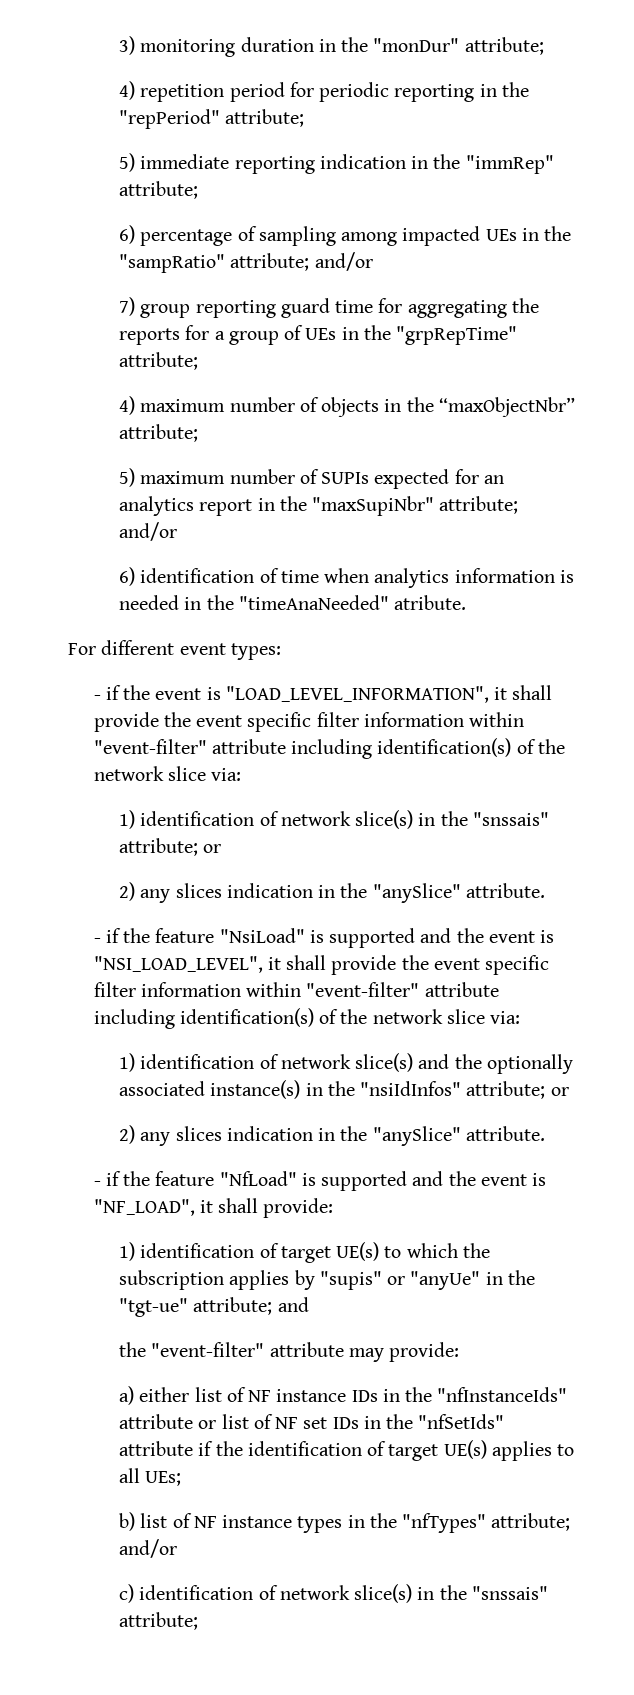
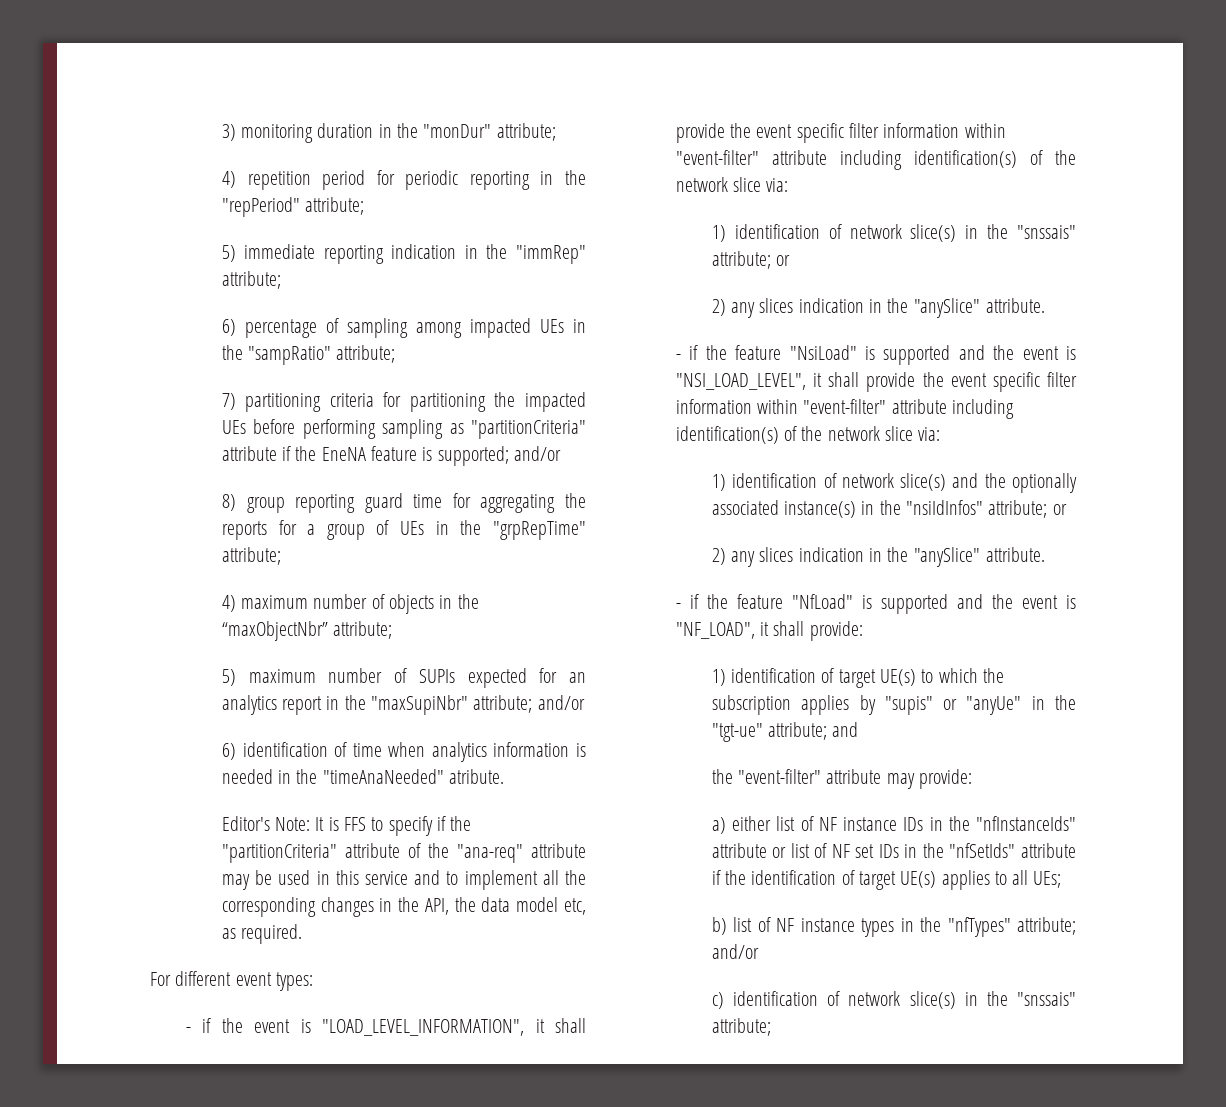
[314,252,373,271] [119,297,136,316] and/or // 7) -> [221,392,586,412] [221,419,586,439] [221,446,561,466] [221,494,236,511] // 7) partitioning criteria for partitioning the impacted UEs before performing sampling as "partitionCriteria" attribute if the EneNA feature is supported; and/or // 8)
(467, 602) none -> [221,816,472,836] [221,843,586,863] [221,870,586,890] [221,897,586,917] [221,924,303,944] // Editor's Note: It is FFS to specify if the "partitionCriteria" attribute of the "ana-req" attribute may be used in this service and to implement all the corresponding changes in the API, the data model etc, as required.

